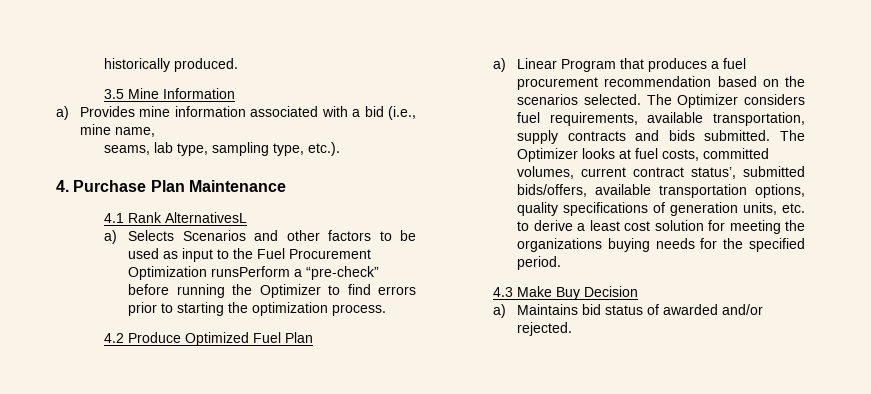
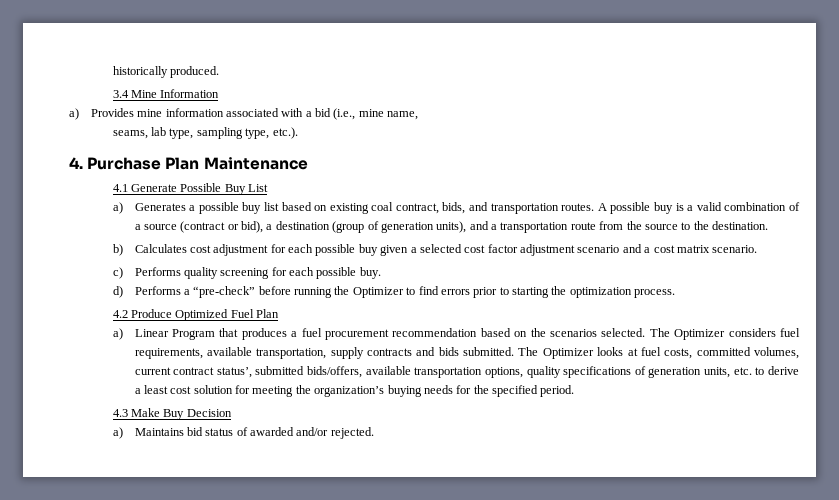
[104,89,125,99] 3.5 -> [112,90,129,98] 3.4
[128,212,248,223] [104,230,417,244] [128,248,372,262] [128,266,291,280] Rank AlternativesL // a) Selects Scenarios and other factors to be used as input to the Fuel Procurement Optimization runsPerform -> [131,183,269,195] [112,202,801,214] [134,221,769,233] [112,244,758,256] [112,267,381,279] [112,286,181,298] Generate Possible Buy List // a) Generates a possible buy list based on existing coal contract, bids, and transportation routes. A possible buy is a valid combination of a source (contract or bid), a destination (group of generation units), and a transportation route from the source to the destination. // b) Calculates cost adjustment for each possible buy given a selected cost factor adjustment scenario and a cost matrix scenario. // c) Performs quality screening for each possible buy. // d) Performs
[517,238,603,252] organizations -> [314,386,385,397] organization’s

